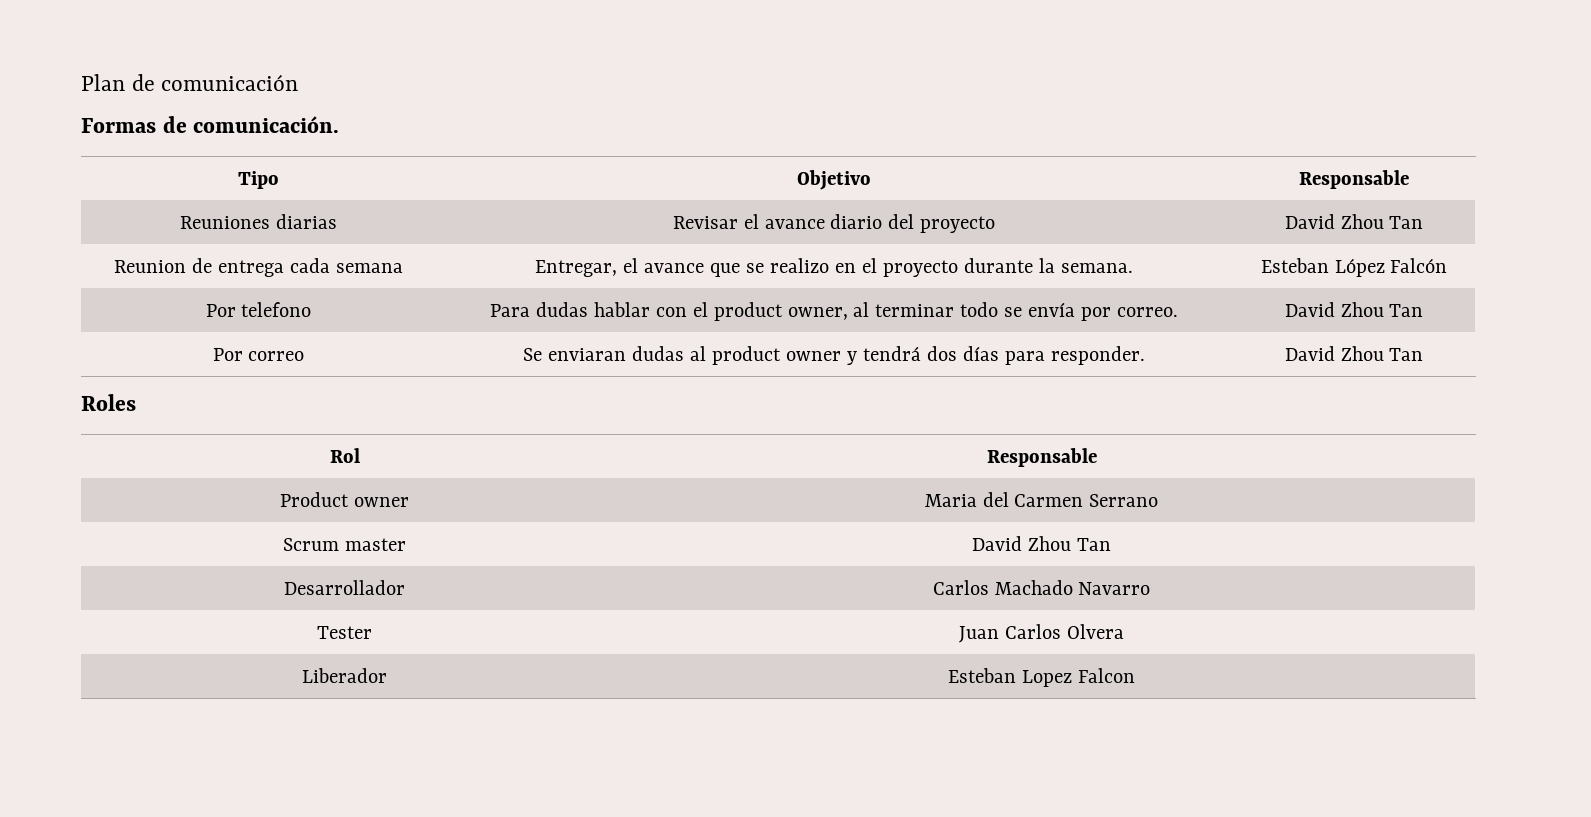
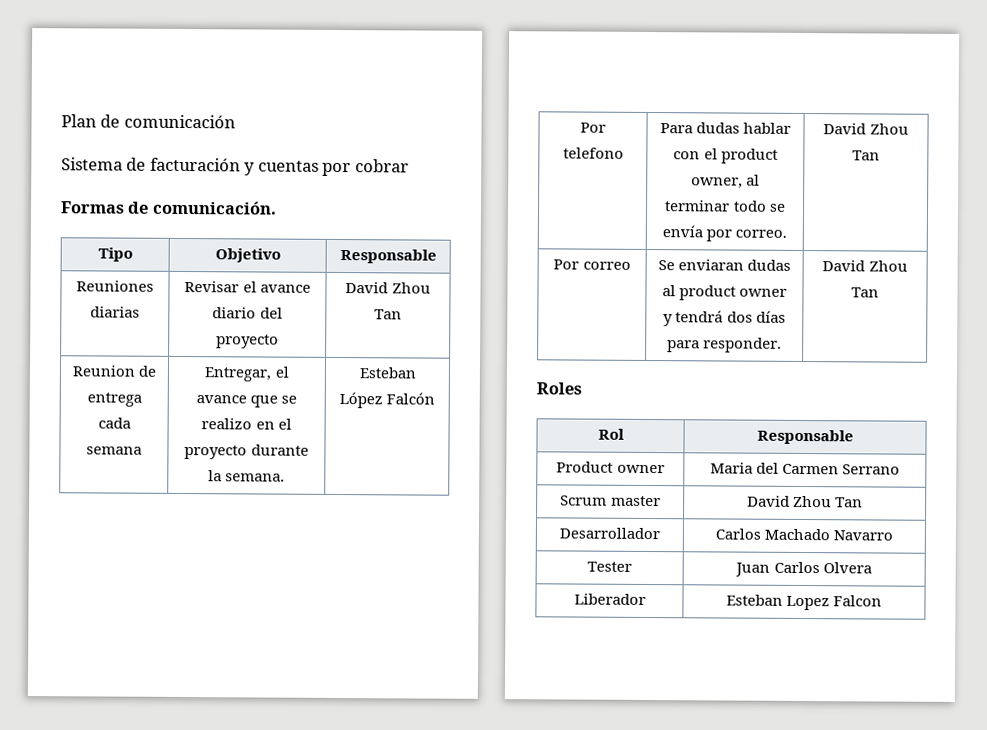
(299, 82) none -> [61,157,409,177] // Sistema de facturación y cuentas por cobrar

